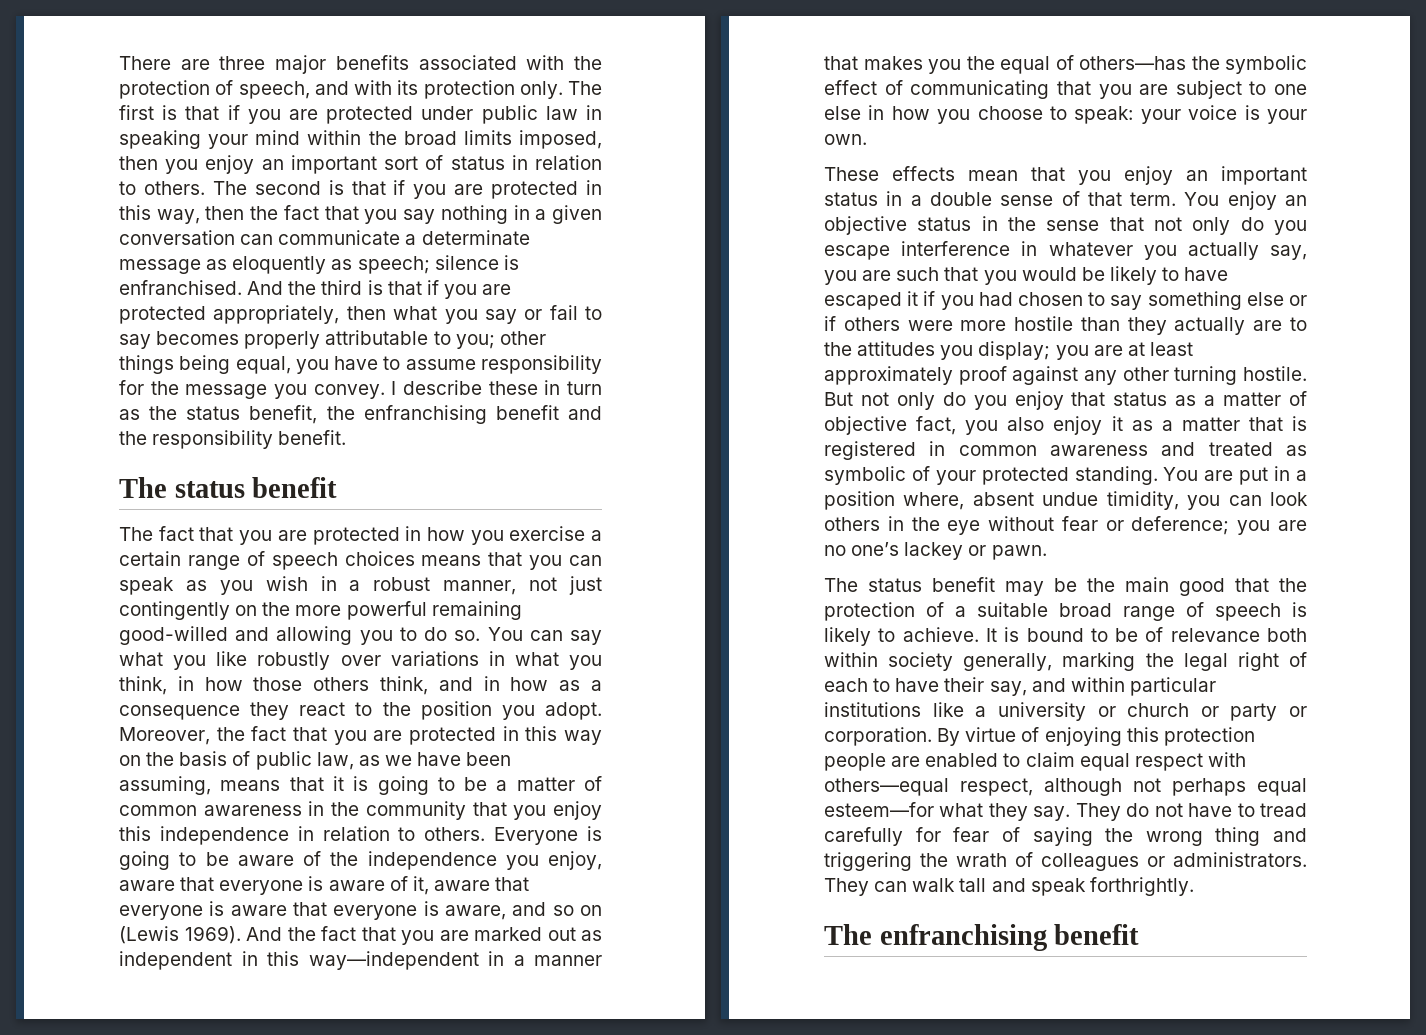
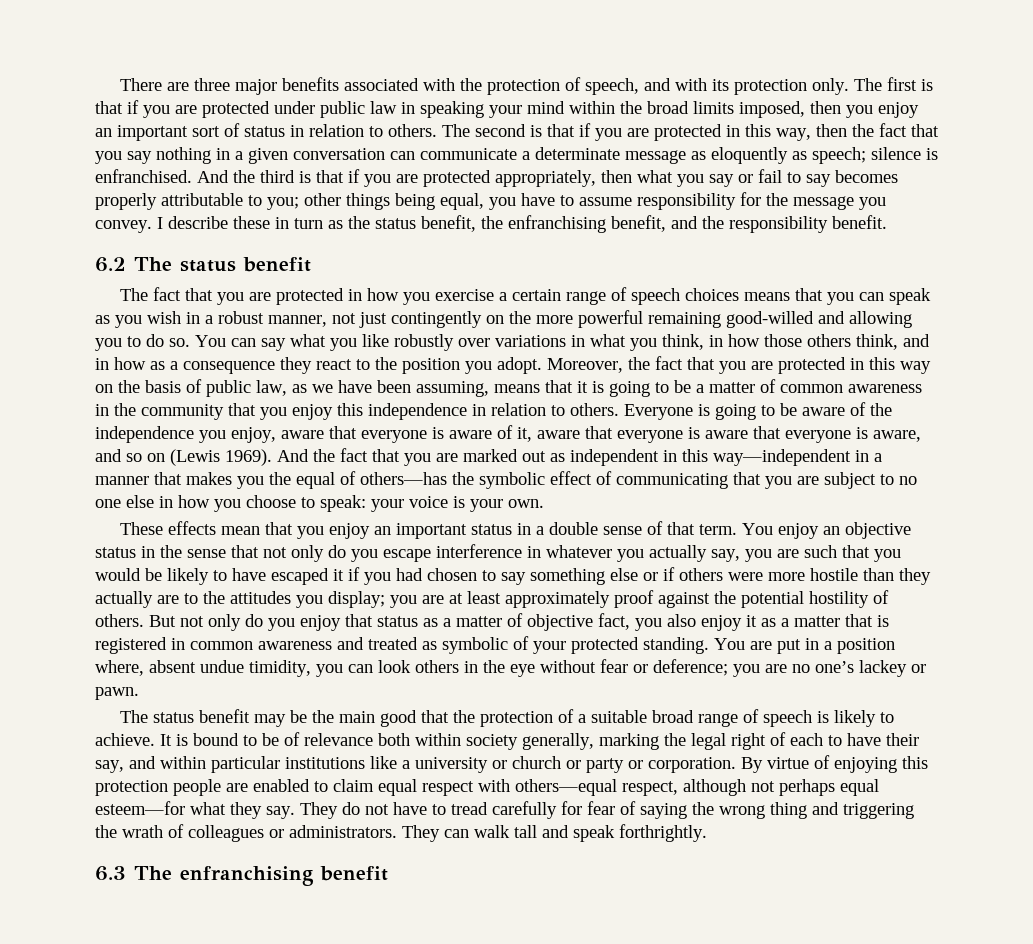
[495,405,559,420] benefit -> [611,215,666,232] benefit,
(347, 437) none -> [95,257,126,272] 6.2
(1267, 88) none -> [899,476,917,485] no
[1084,366,1307,385] any other turning hostile. -> [714,590,889,608] [95,614,144,627] the potential hostility of others.
(1194, 886) none -> [95,866,126,881] 6.3

